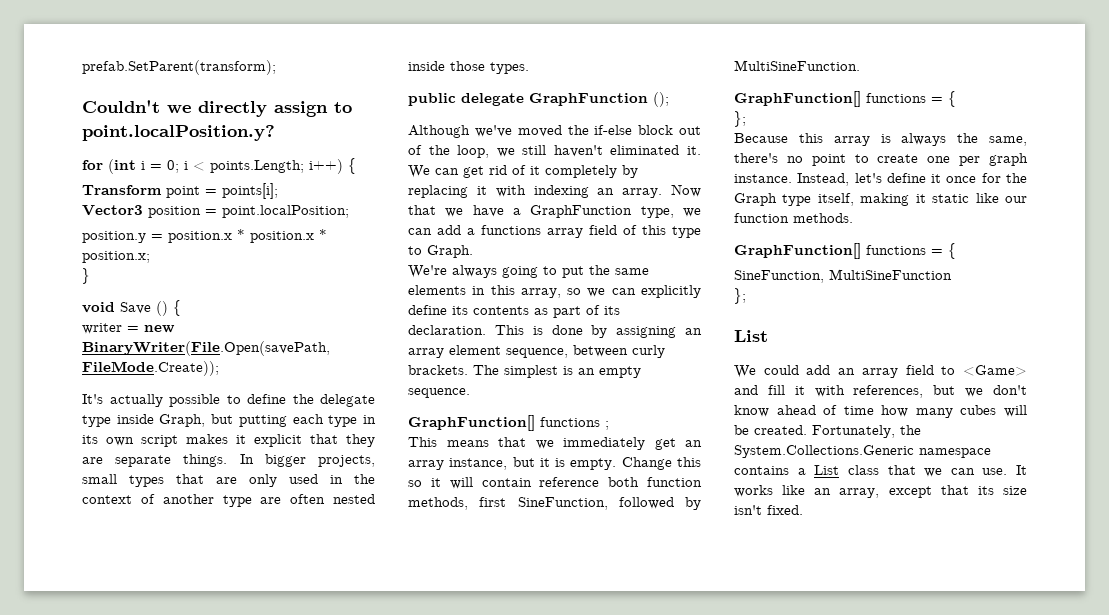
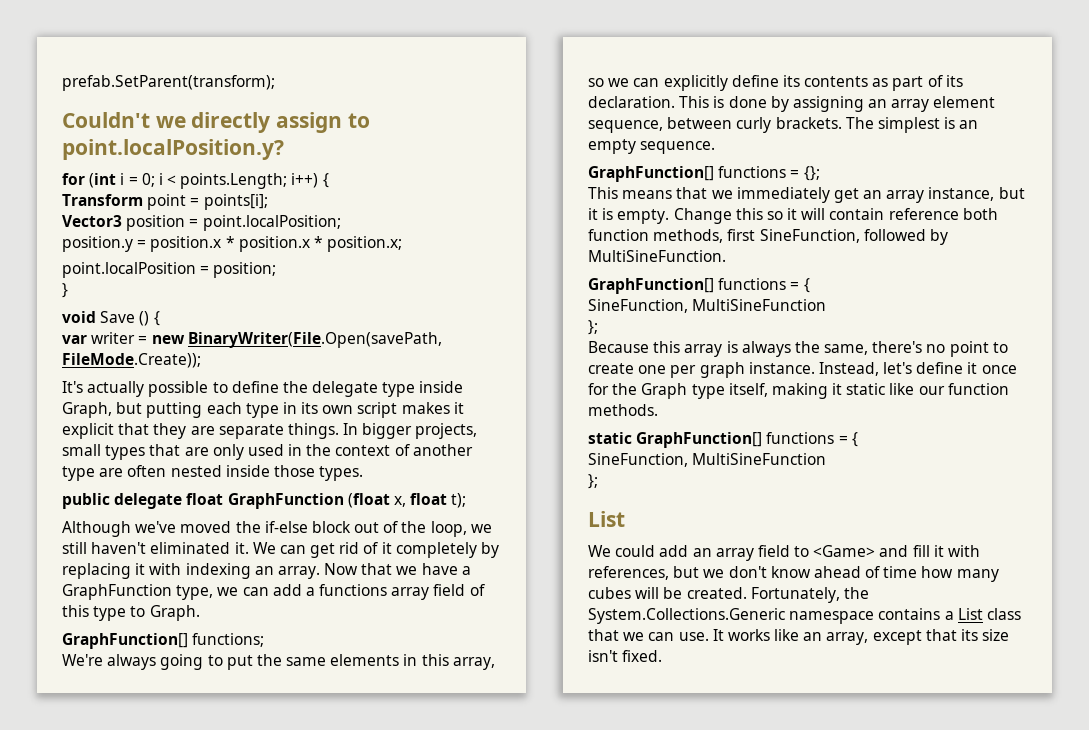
(150, 257) none -> [62,262,277,278] // point.localPosition = position;
(181, 308) none -> [62,335,87,344] var
[529,92,669,107] GraphFunction (); -> [186,493,467,509] float GraphFunction (float x, float t);
(473, 251) none -> [62,633,265,649] // GraphFunction[] functions;
[605,421,609,430] ; -> [790,166,820,181] = {};
(956, 99) none -> [588,299,827,313] // SineFunction, MultiSineFunction
(853, 218) none -> [588,432,632,444] static

